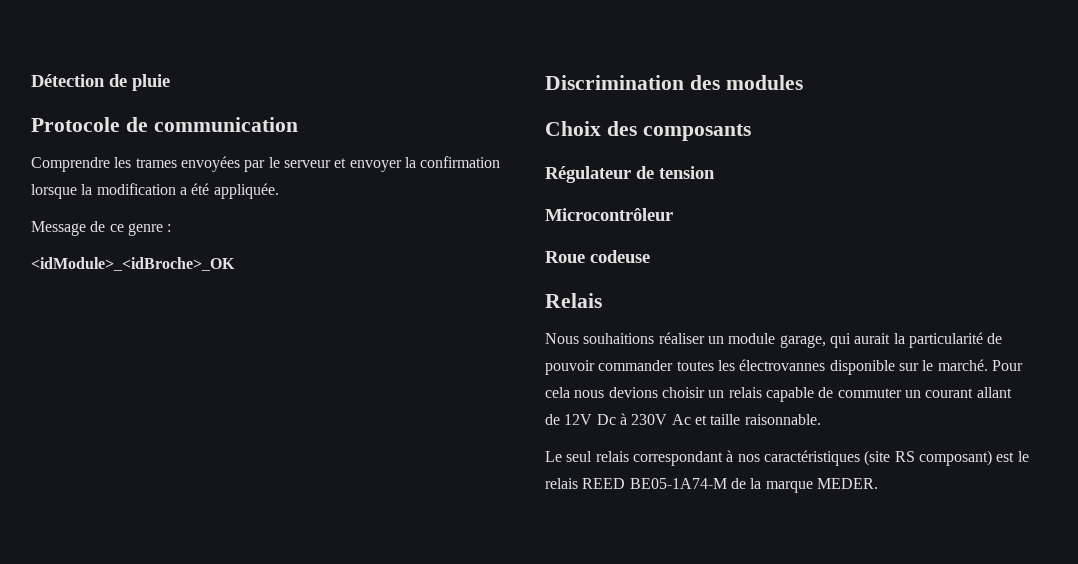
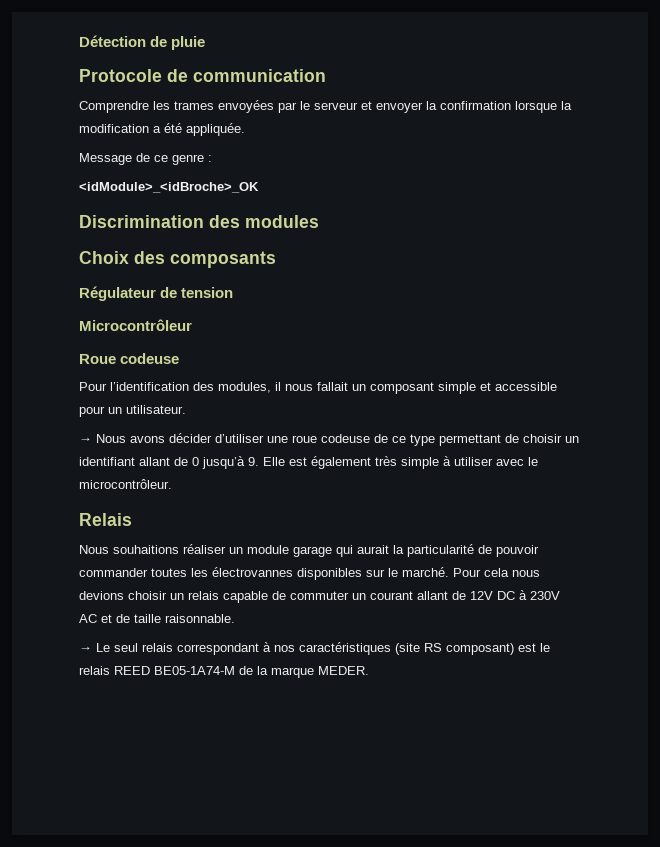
(650, 256) none -> [79,382,557,394] [79,405,186,417] [79,433,579,446] [79,456,538,469] [79,479,172,489] // Pour l’identification des modules, il nous fallait un composant simple et accessible pour un utilisateur. // → Nous avons décider d’utiliser une roue codeuse de ce type permettant de choisir un identifiant allant de 0 jusqu’à 9. Elle est également très simple à utiliser avec le microcontrôleur.
[779,335,826,348] garage, -> [293,546,332,557] garage
[829,360,895,375] disponible -> [297,568,362,580] disponibles
[596,414,616,425] Dc -> [497,591,515,600] DC
[671,414,707,425] Ac et -> [79,614,130,623] AC et de
(821, 419) none -> [79,646,92,652] →

